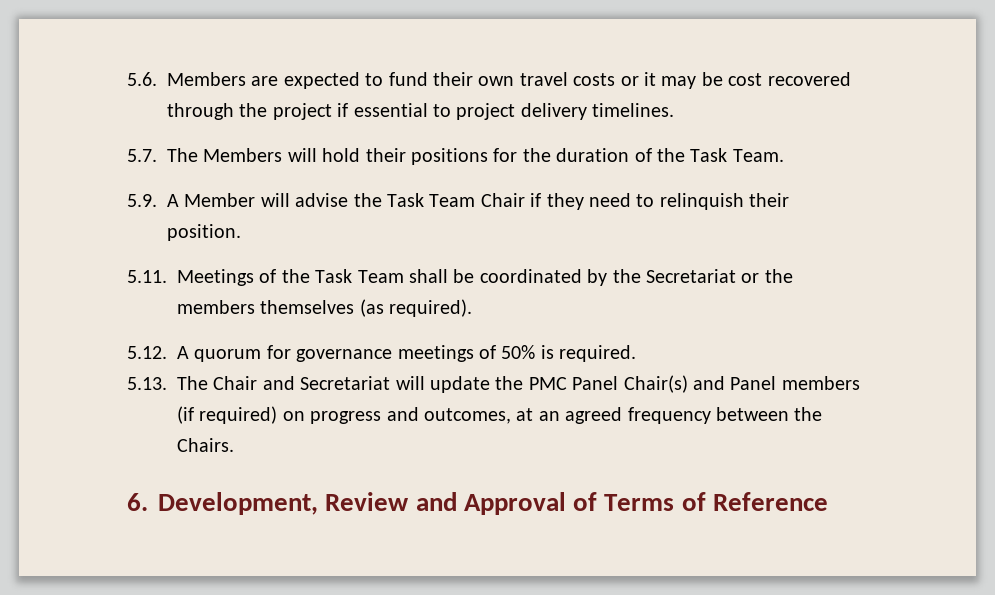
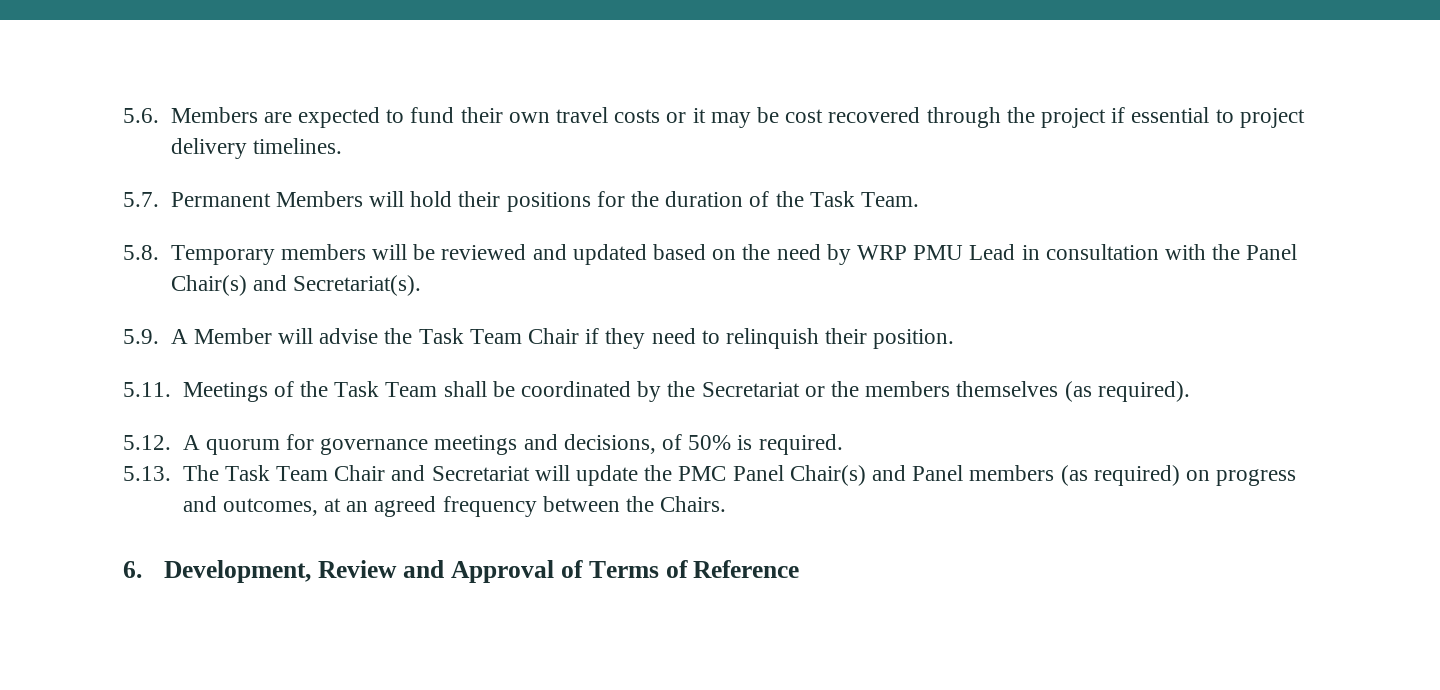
[167,148,198,162] The -> [170,192,271,207] Permanent
(784, 155) none -> [123,244,1298,265] [170,275,421,296] // 5.8. Temporary members will be reviewed and updated based on the need by WRP PMU Lead in consultation with the Panel Chair(s) and Secretariat(s).
(474, 353) none -> [523,434,656,454] and decisions,
(208, 383) none -> [224,465,328,481] Task Team
[177,406,194,424] (if -> [1060,465,1088,486] (as

